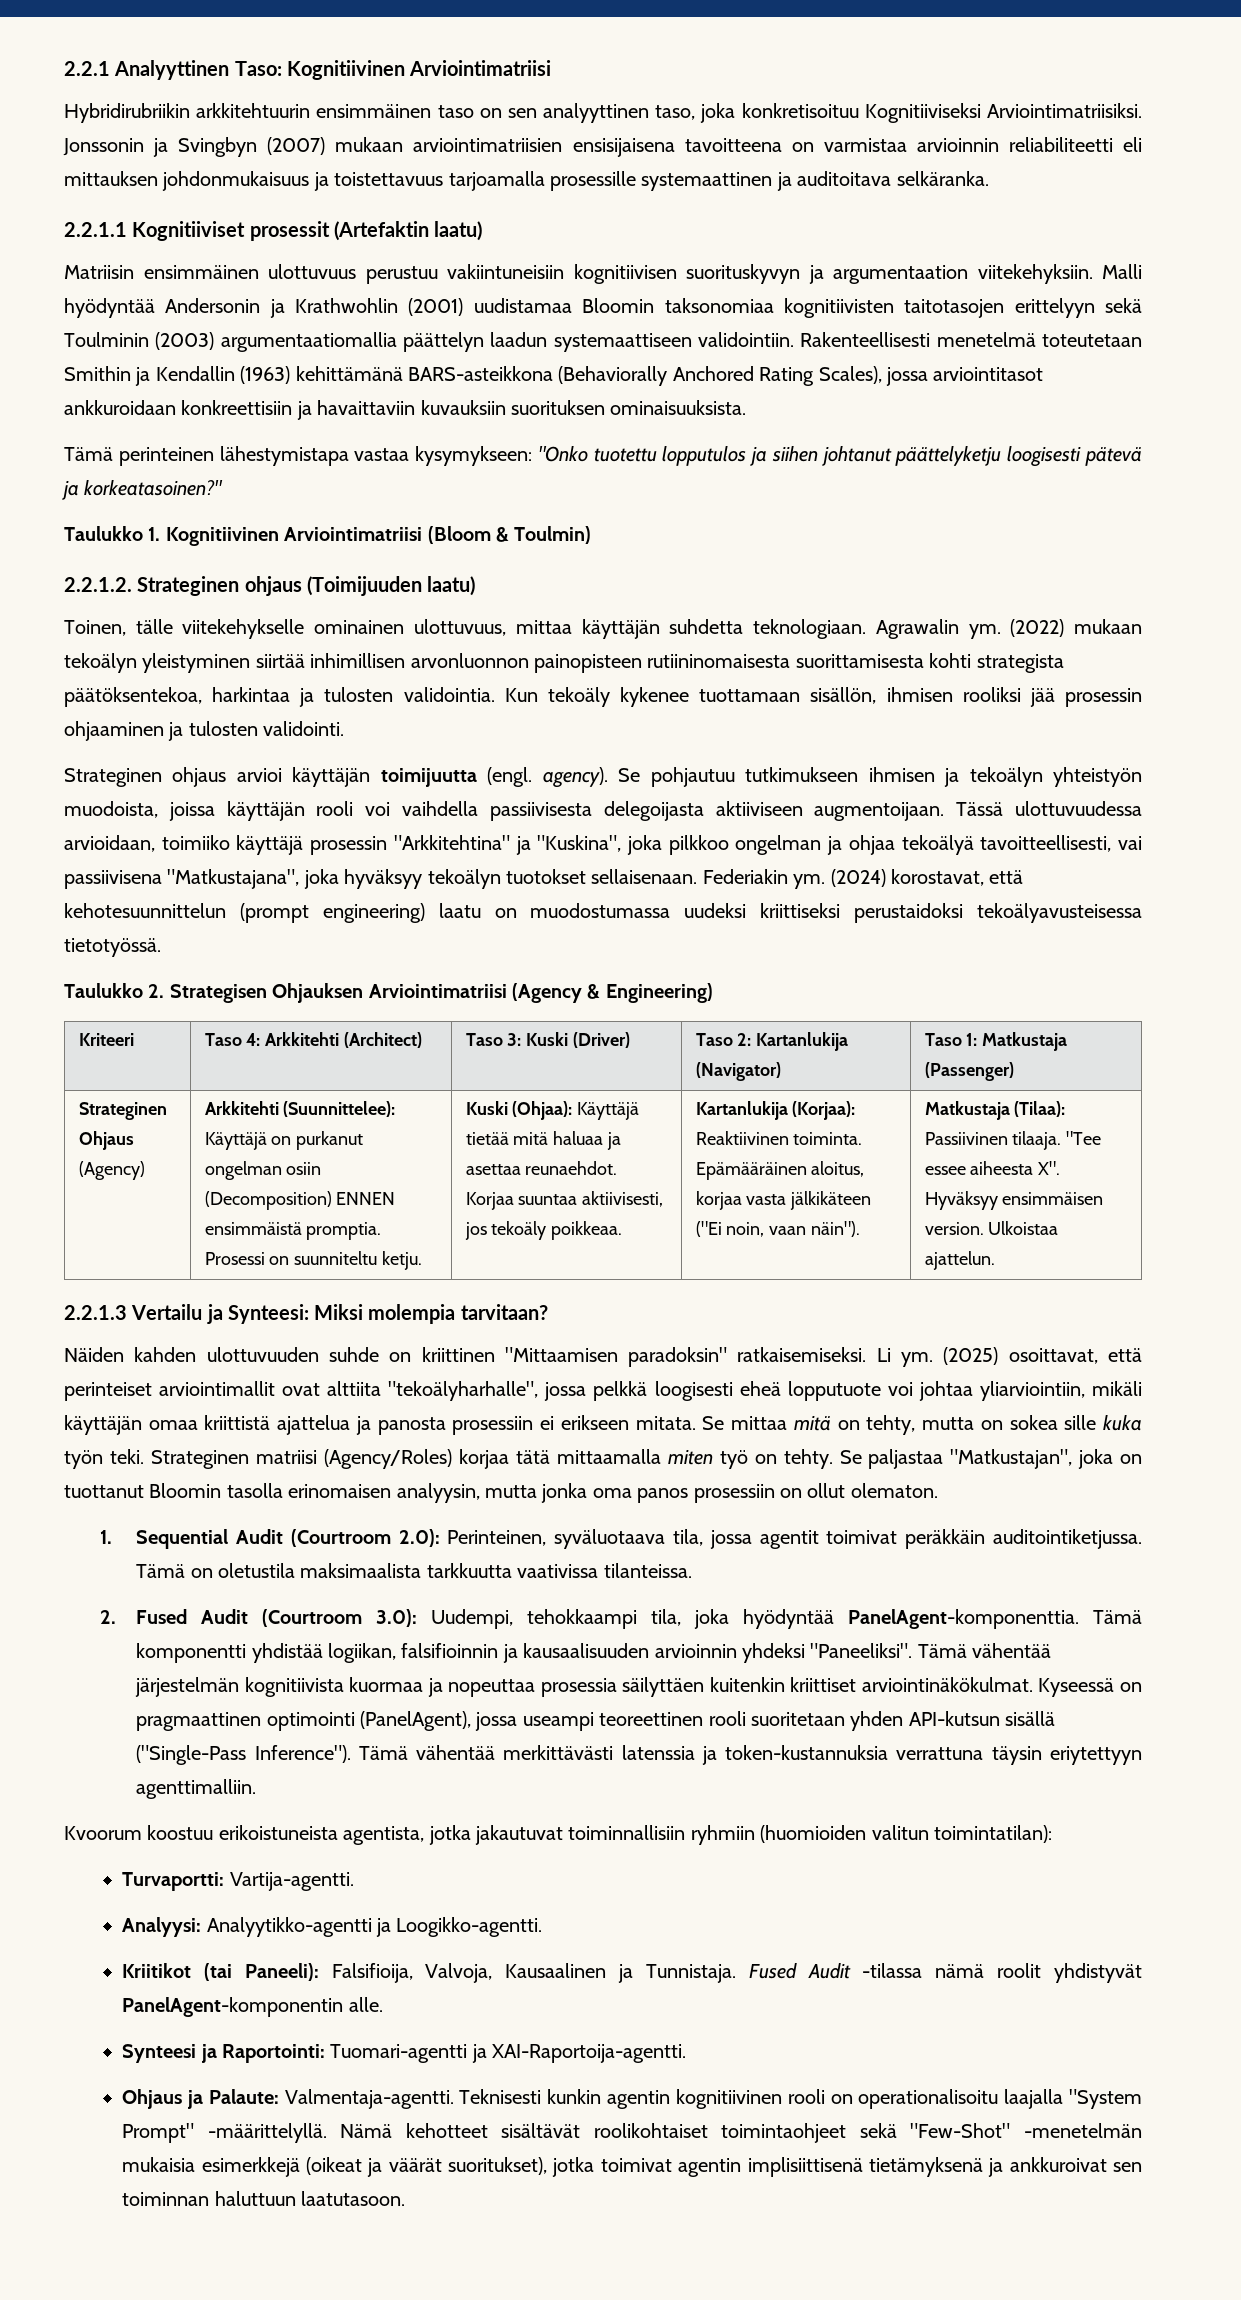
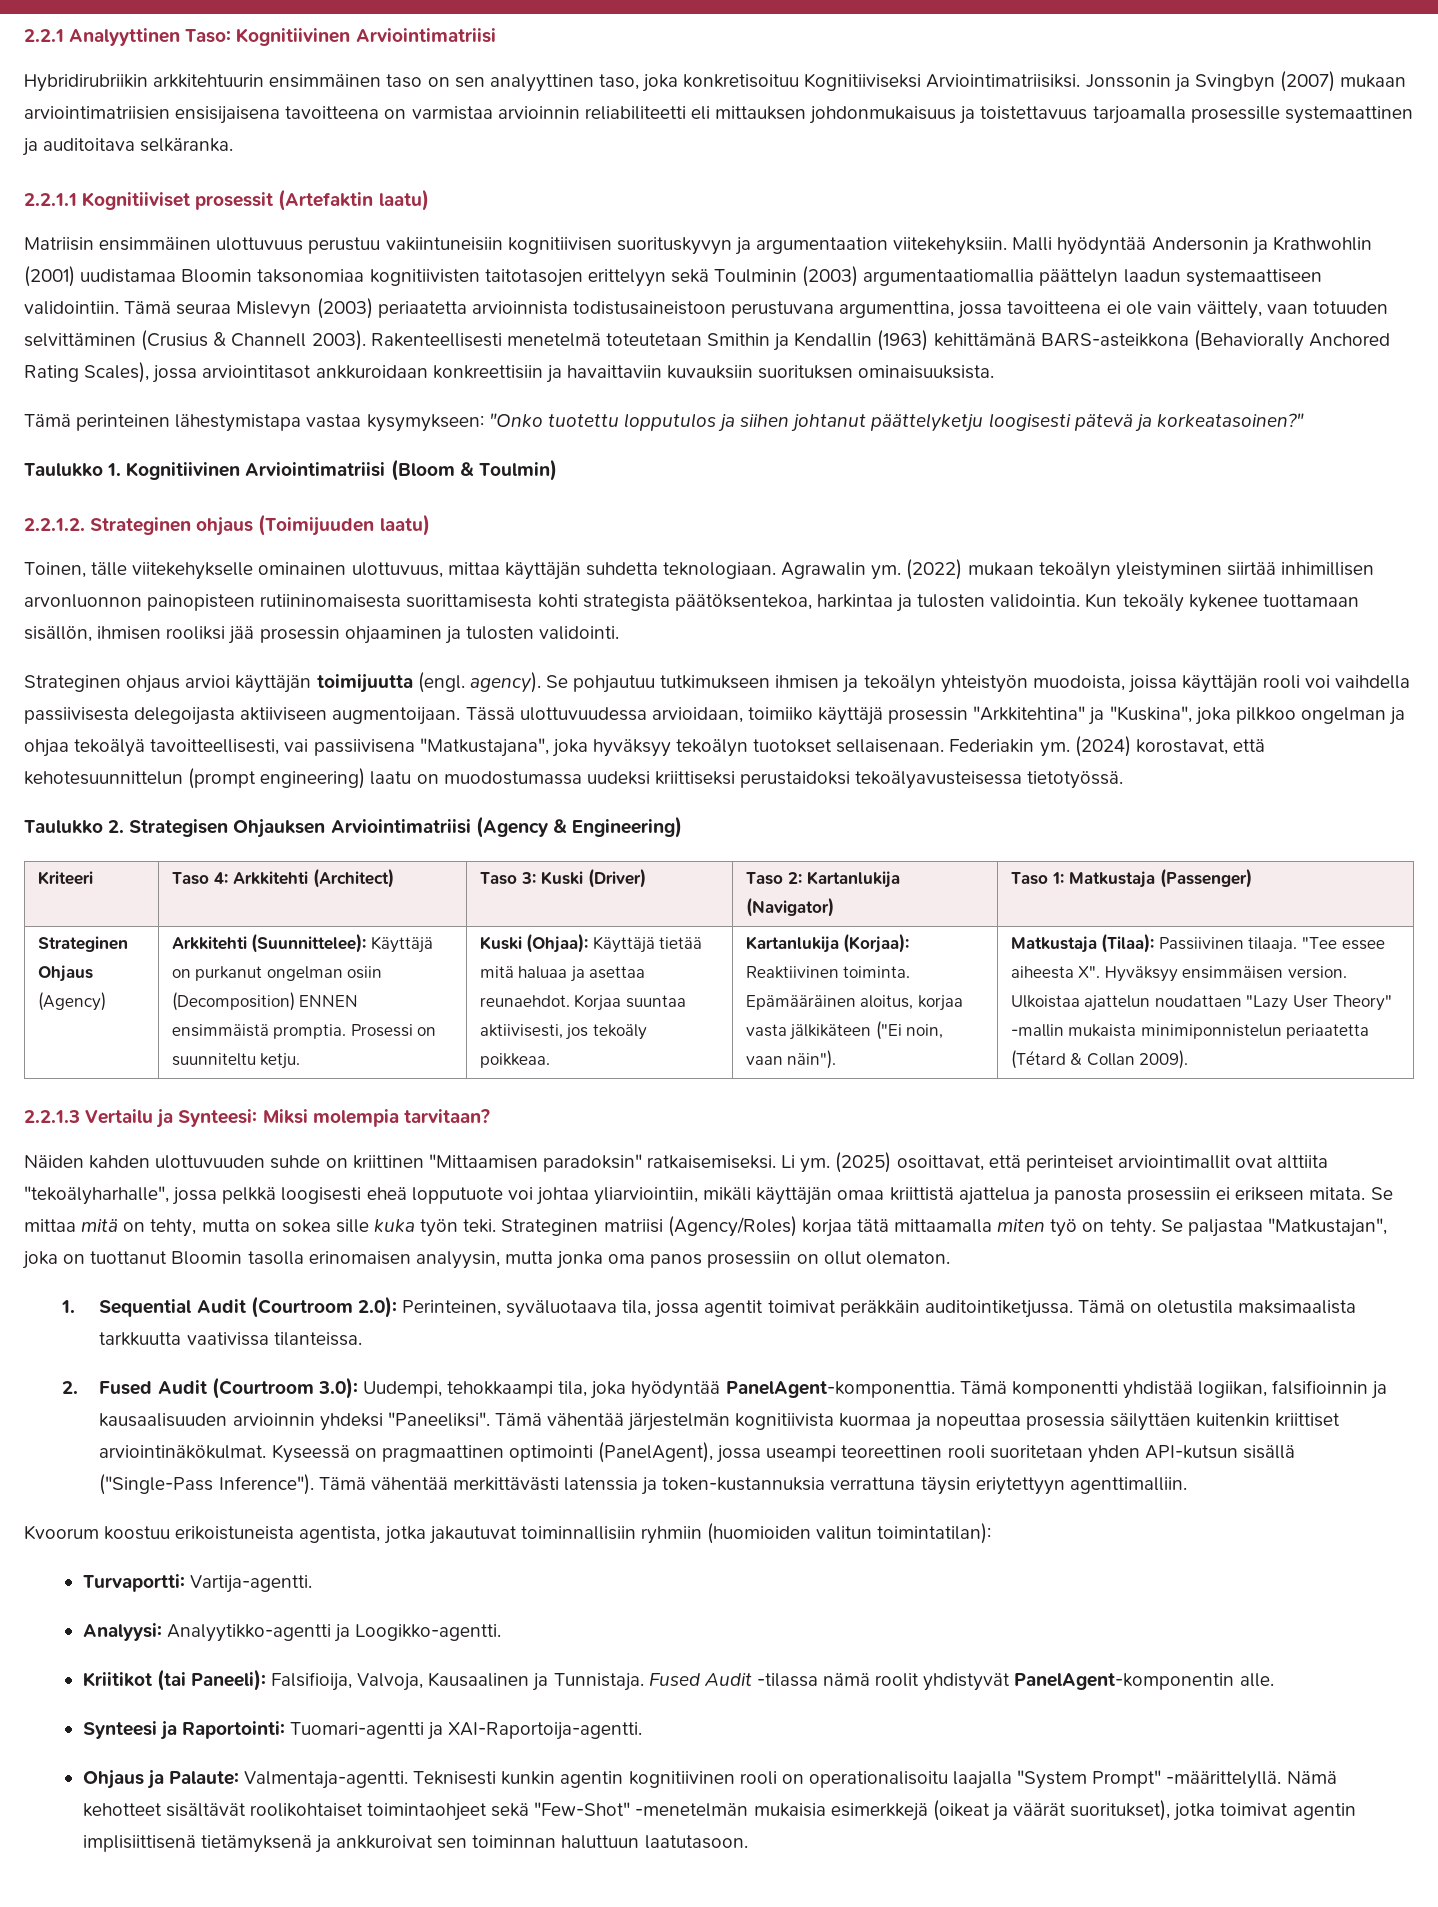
(794, 339) none -> [124,298,1389,319] [24,330,366,351] Tämä seuraa Mislevyn (2003) periaatetta arvioinnista todistusaineistoon perustuvana argumenttina, jossa tavoitteena ei ole vain väittely, vaan totuuden selvittäminen (Crusius & Channell 2003).
[924,1251,995,1270] ajattelun. -> [1084,995,1392,1011] [1010,1024,1370,1039] [1010,1050,1189,1069] ajattelun noudattaen "Lazy User Theory" -mallin mukaista minimiponnistelun periaatetta (Tétard & Collan 2009).

